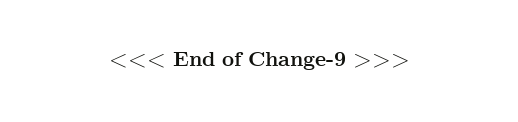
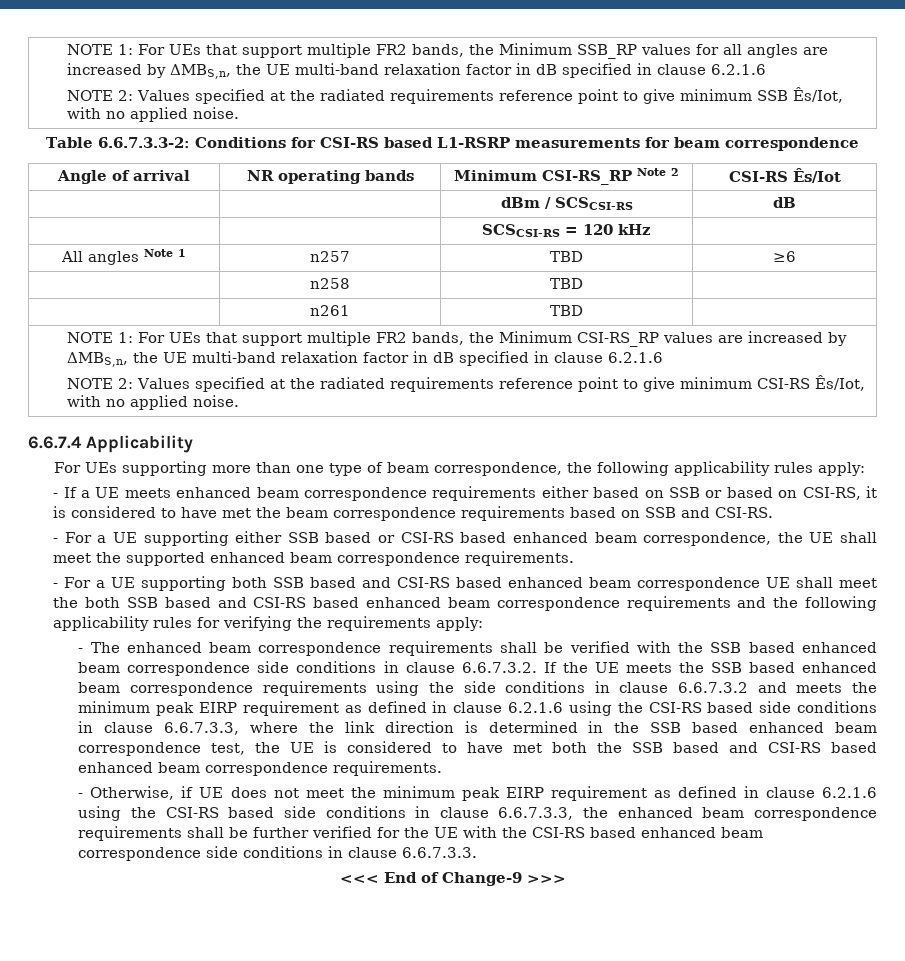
(108, 60) none -> [66,43,828,59] [66,63,766,79] [66,87,843,104] [66,107,239,122] [46,137,859,151] [57,170,190,184] [246,170,414,184] [454,168,679,185] [728,168,841,183] [500,197,633,210] [773,197,796,208] [482,224,651,237] [61,249,186,265] [310,251,350,262] [550,251,583,262] [773,251,796,262] [310,278,350,289] [550,278,583,289] [310,305,350,316] [550,305,583,316] [66,331,847,347] [66,351,663,367] [66,375,865,392] [66,395,239,410] [28,435,193,453] [54,461,866,476] [53,486,877,501] [53,506,774,521] [53,531,878,546] [53,551,575,566] [53,576,878,591] [53,596,877,611] [53,616,484,631] [78,641,877,656] [78,661,878,676] [78,681,878,696] [78,701,877,716] [78,721,878,735] [78,741,878,756] [78,761,443,776] [78,786,877,801] [78,806,877,821] [78,826,764,841] [78,846,478,861] NOTE 1: For UEs that support multiple FR2 bands, the Minimum SSB_RP values for all angles are increased by ΔMBS,n, the UE multi-band relaxation factor in dB specified in clause 6.2.1.6 // NOTE 2: Values specified at the radiated requirements reference point to give minimum SSB Ês/Iot, with no applied noise. // Table 6.6.7.3.3-2: Conditions for CSI-RS based L1-RSRP measurements for beam correspondence // Angle of arrival | NR operating bands | Minimum CSI-RS_RP Note 2 | CSI-RS Ês/Iot // | | dBm / SCSCSI-RS | dB // | | SCSCSI-RS = 120 kHz | // All angles Note 1 | n257 | TBD | ≥6 // | n258 | TBD | // | n261 | TBD | // NOTE 1: For UEs that support multiple FR2 bands, the Minimum CSI-RS_RP values are increased by ΔMBS,n, the UE multi-band relaxation factor in dB specified in clause 6.2.1.6 // NOTE 2: Values specified at the radiated requirements reference point to give minimum CSI-RS Ês/Iot, with no applied noise. // 6.6.7.4 Applicability // For UEs supporting more than one type of beam correspondence, the following applicability rules apply: // - If a UE meets enhanced beam correspondence requirements either based on SSB or based on CSI-RS, it is considered to have met the beam correspondence requirements based on SSB and CSI-RS. // - For a UE supporting either SSB based or CSI-RS based enhanced beam correspondence, the UE shall meet the supported enhanced beam correspondence requirements. // - For a UE supporting both SSB based and CSI-RS based enhanced beam correspondence UE shall meet the both SSB based and CSI-RS based enhanced beam correspondence requirements and the following applicability rules for verifying the requirements apply: // - The enhanced beam correspondence requirements shall be verified with the SSB based enhanced beam correspondence side conditions in clause 6.6.7.3.2. If the UE meets the SSB based enhanced beam correspondence requirements using the side conditions in clause 6.6.7.3.2 and meets the minimum peak EIRP requirement as defined in clause 6.2.1.6 using the CSI-RS based side conditions in clause 6.6.7.3.3, where the link direction is determined in the SSB based enhanced beam correspondence test, the UE is considered to have met both the SSB based and CSI-RS based enhanced beam correspondence requirements. // - Otherwise, if UE does not meet the minimum peak EIRP requirement as defined in clause 6.2.1.6 using the CSI-RS based side conditions in clause 6.6.7.3.3, the enhanced beam correspondence requirements shall be further verified for the UE with the CSI-RS based enhanced beam correspondence side conditions in clause 6.6.7.3.3. //

